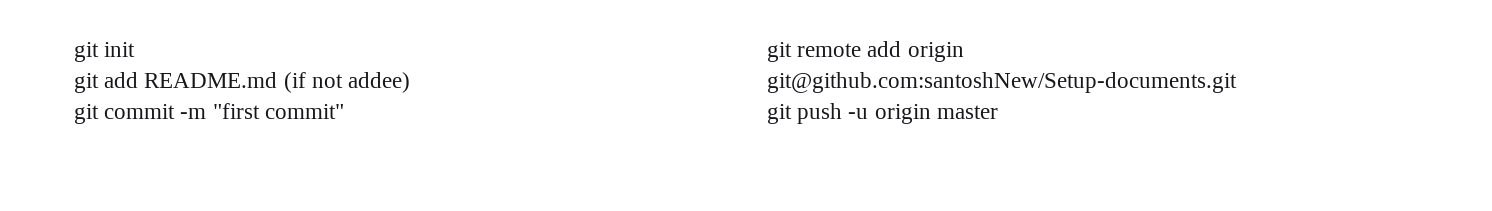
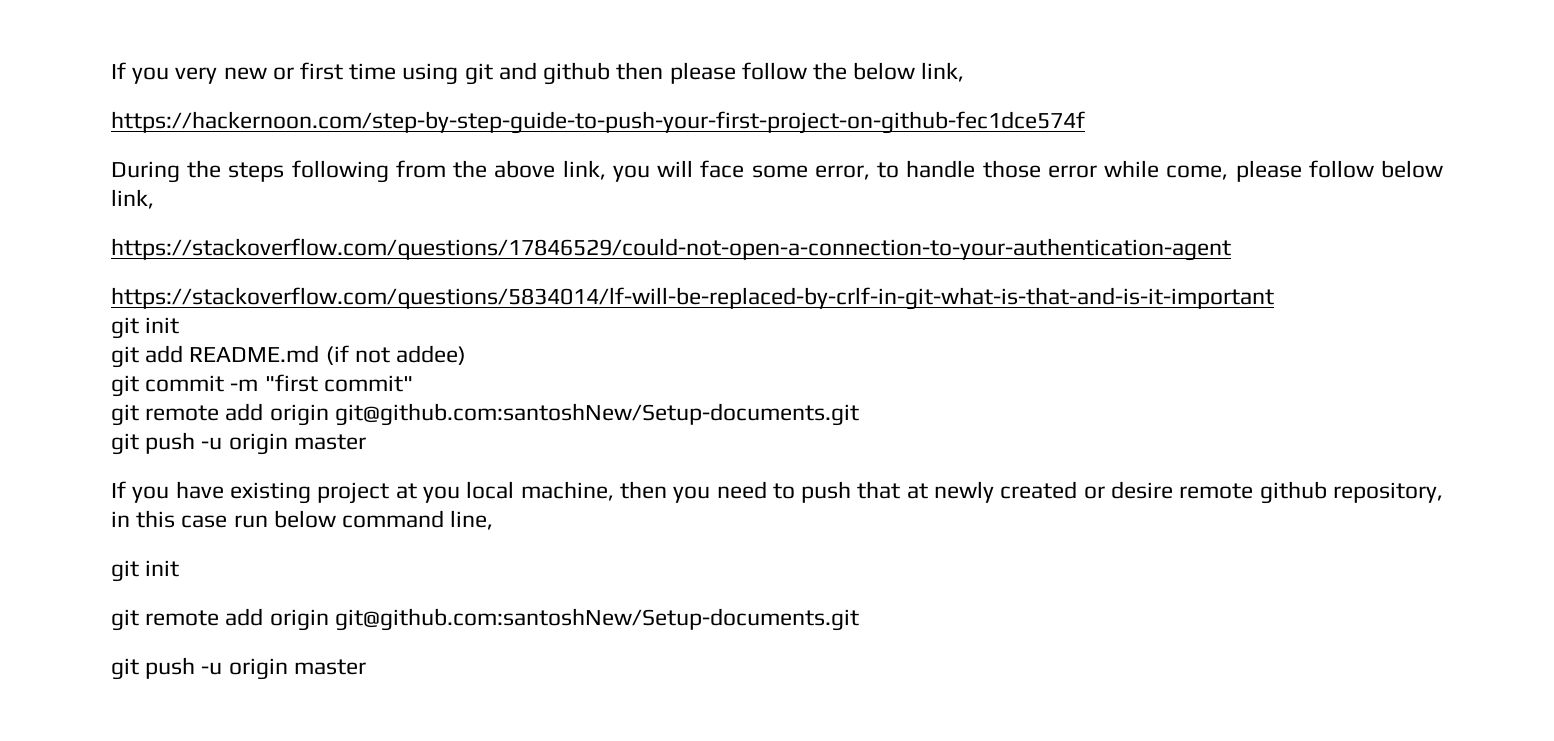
(74, 52) none -> [111,62,965,85] [111,111,1085,134] [111,160,1443,183] [111,189,154,209] [111,238,1231,261] [111,287,1274,310] If you very new or first time using git and github then please follow the below link, // https://hackernoon.com/step-by-step-guide-to-push-your-first-project-on-github-fec1dce574f // During the steps following from the above link, you will face some error, to handle those error while come, please follow below link, // https://stackoverflow.com/questions/17846529/could-not-open-a-connection-to-your-authentication-agent // https://stackoverflow.com/questions/5834014/lf-will-be-replaced-by-crlf-in-git-what-is-that-and-is-it-important //
(998, 112) none -> [111,481,1444,504] [111,510,494,530] [111,560,180,582] [111,608,859,631] [111,657,366,680] // If you have existing project at you local machine, then you need to push that at newly created or desire remote github repository, in this case run below command line, // git init // git remote add origin git@github.com:santoshNew/Setup-documents.git // git push -u origin master

